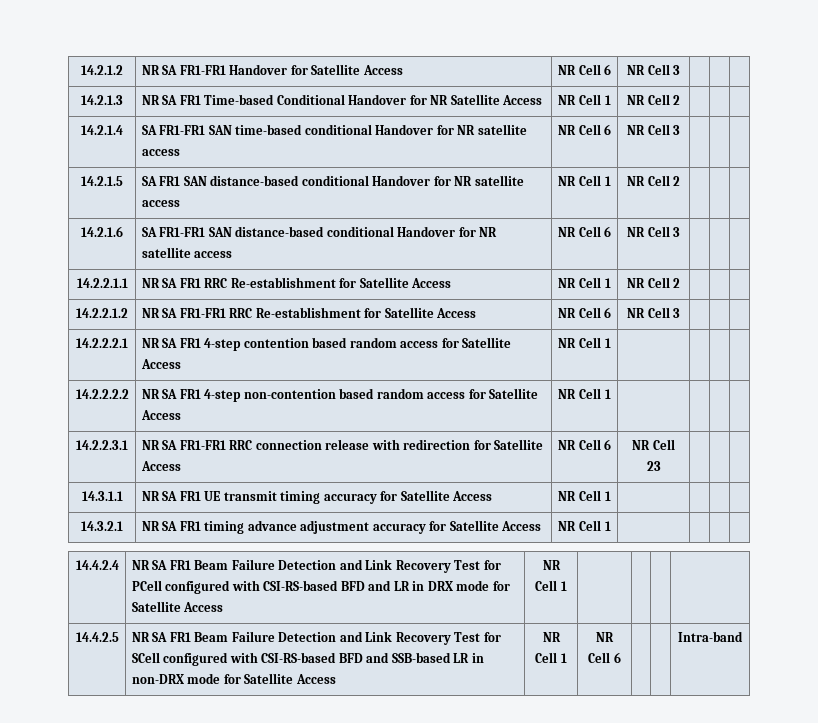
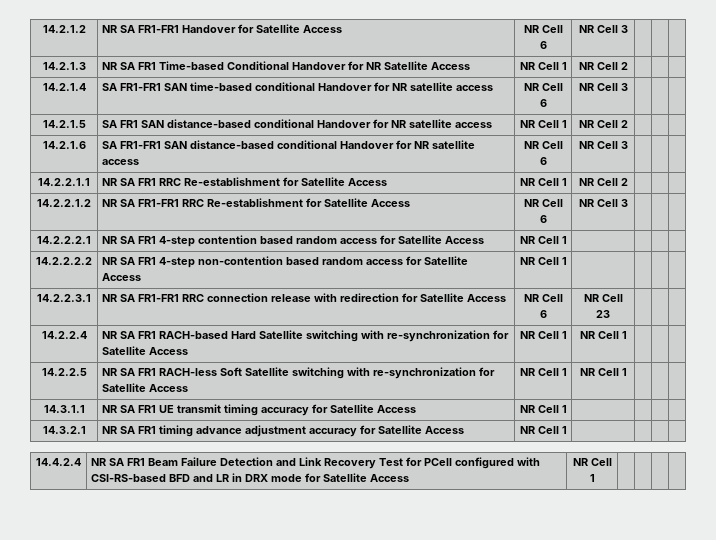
(661, 466) none -> [41,331,87,339] [102,330,510,342] [102,346,189,355] [519,331,567,339] [579,331,627,339] [41,368,87,376] [102,367,496,379] [102,383,189,392] [519,368,567,376] [579,368,627,376] // 14.2.2.4 | NR SA FR1 RACH-based Hard Satellite switching with re-synchronization for Satellite Access | NR Cell 1 | NR Cell 1 | | | // 14.2.2.5 | NR SA FR1 RACH-less Soft Satellite switching with re-synchronization for Satellite Access | NR Cell 1 | NR Cell 1 | | |
[75,632,119,642] [131,631,501,645] [131,652,484,666] [131,673,336,684] [542,632,561,642] [535,652,567,663] [596,632,614,642] [588,652,621,663] [678,631,743,642] // 14.4.2.5 | NR SA FR1 Beam Failure Detection and Link Recovery Test for SCell configured with CSI-RS-based BFD and SSB-based LR in non-DRX mode for Satellite Access | NR Cell 1 | NR Cell 6 | | | Intra-band -> (595, 478) none

